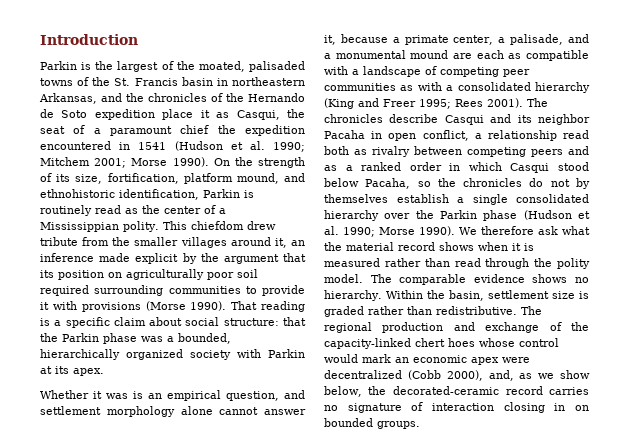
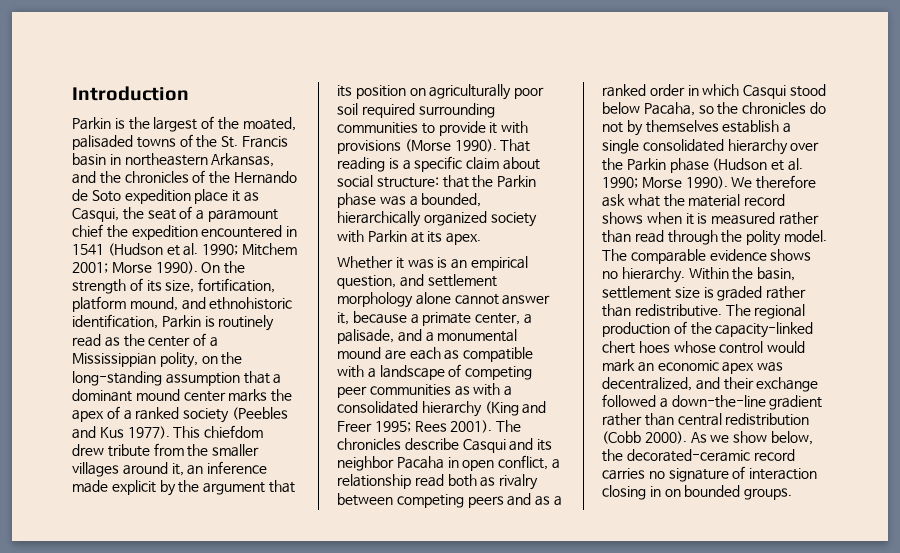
[123,221,159,232] polity. -> [159,352,243,368] [72,371,282,386] [72,389,293,402] [72,406,288,423] [72,426,170,439] polity, on the long-standing assumption that a dominant mound center marks the apex of a ranked society (Peebles and Kus 1977).
[453,322,540,333] and exchange -> (670, 329) none
[502,357,530,363] [324,370,533,381] were decentralized (Cobb 2000), and, as -> [757,362,784,372] [602,377,819,392] [602,394,823,410] [602,413,810,426] [602,431,707,444] was decentralized, and their exchange followed a down-the-line gradient rather than central redistribution (Cobb 2000). As

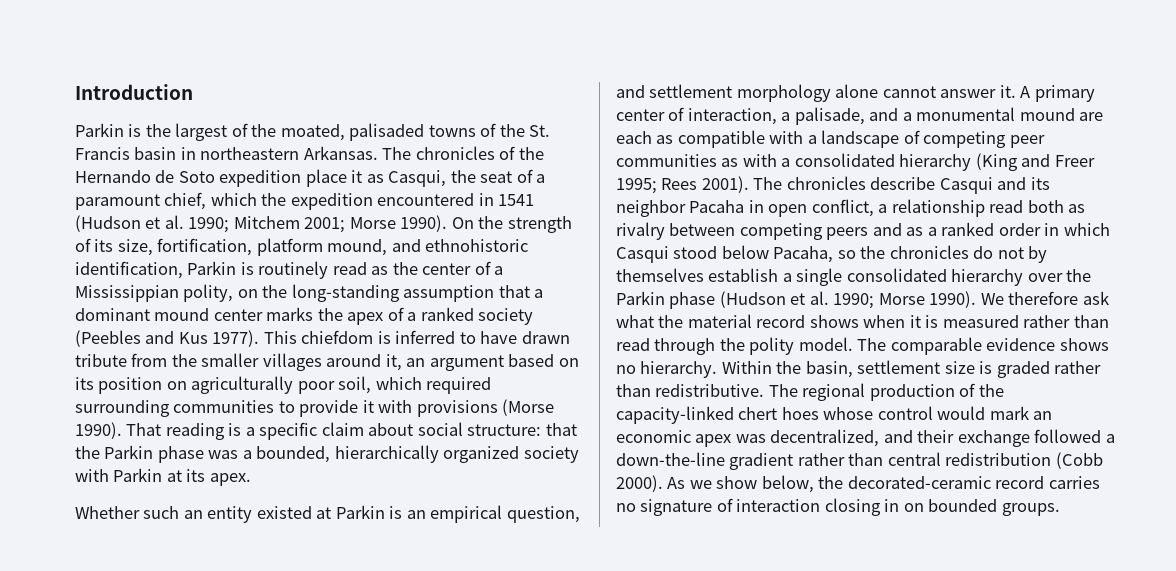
[211,153,275,167] [72,171,121,184] Arkansas, and the -> [303,146,412,160] Arkansas. The
[72,224,103,237] chief -> [164,192,257,210] chief, which
[72,444,104,456] drew -> [377,330,570,344] is inferred to have drawn
[207,461,268,474] [72,480,295,496] inference made explicit by the argument that -> [429,354,579,371] argument based on
[337,103,358,115] soil -> [338,376,422,394] soil, which
[395,257,434,269] it was -> [143,505,385,523] such an entity existed at Parkin
[337,311,521,326] it, because a primate center, -> [999,85,1095,102] [616,107,777,125] it. A primary center of interaction,

